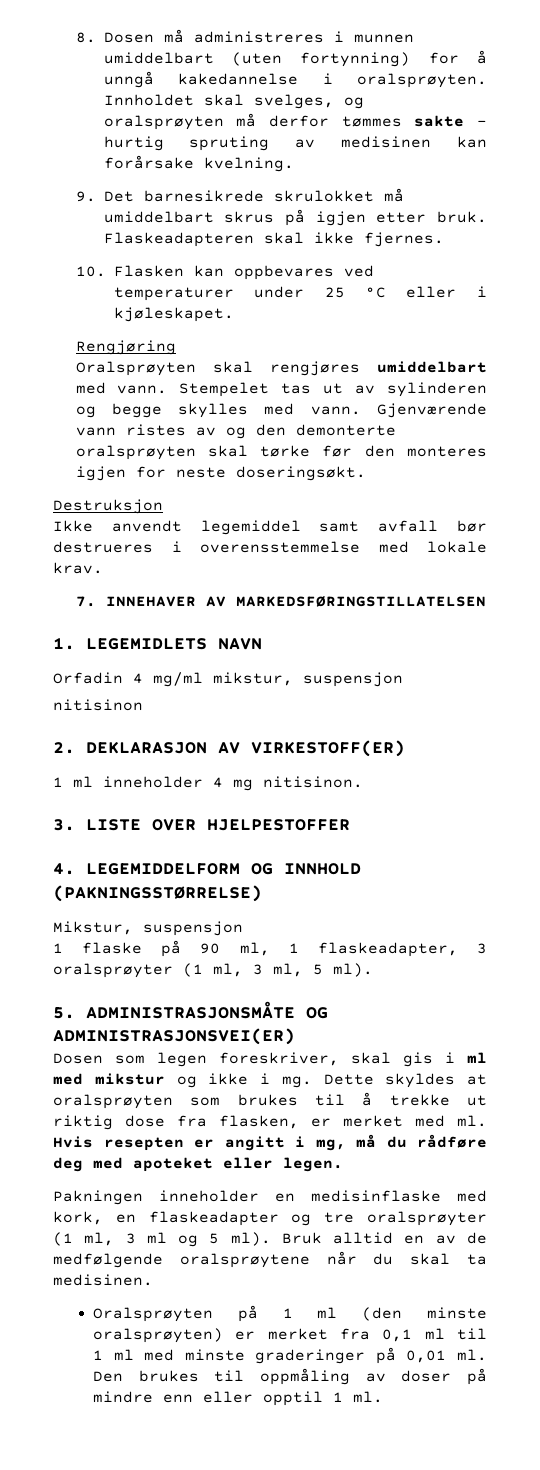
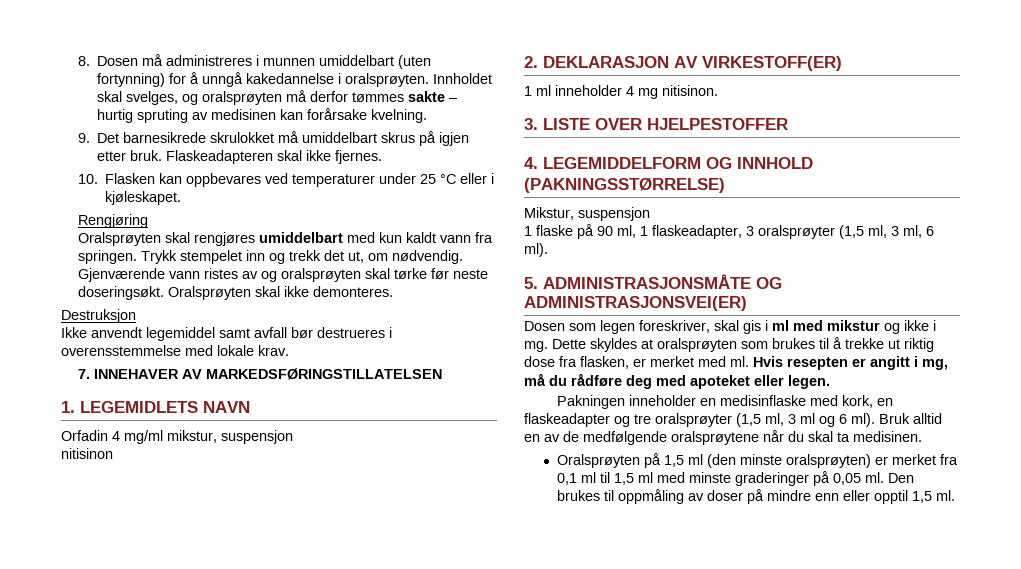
[117,382,487,397] [75,403,361,418] vann. Stempelet tas ut av sylinderen og begge skylles med vann. -> [378,232,493,243] [77,250,463,264] kun kaldt vann fra springen. Trykk stempelet inn og trekk det ut, om nødvendig.
[255,424,396,436] den demonterte -> (277, 276) none
[364,445,487,457] [75,466,366,481] den monteres igjen for neste doseringsøkt. -> [452,269,488,279] [77,286,393,300] neste doseringsøkt. Oralsprøyten skal ikke demonteres.
[183,963,203,977] (1 -> [839,225,864,239] (1,5
[313,964,323,975] 5 -> [926,226,934,236] 6
[53,1232,73,1246] (1 -> [736,413,761,427] (1,5
[209,1233,220,1244] 5 -> [839,414,847,424] 6
[282,1308,293,1318] 1 -> [663,455,684,467] 1,5
[93,1350,104,1360] 1 -> [613,473,634,485] 1,5
[406,1350,447,1363] 0,01 -> [832,473,861,485] 0,05
[333,1392,344,1402] 1 -> [911,491,932,503] 1,5

